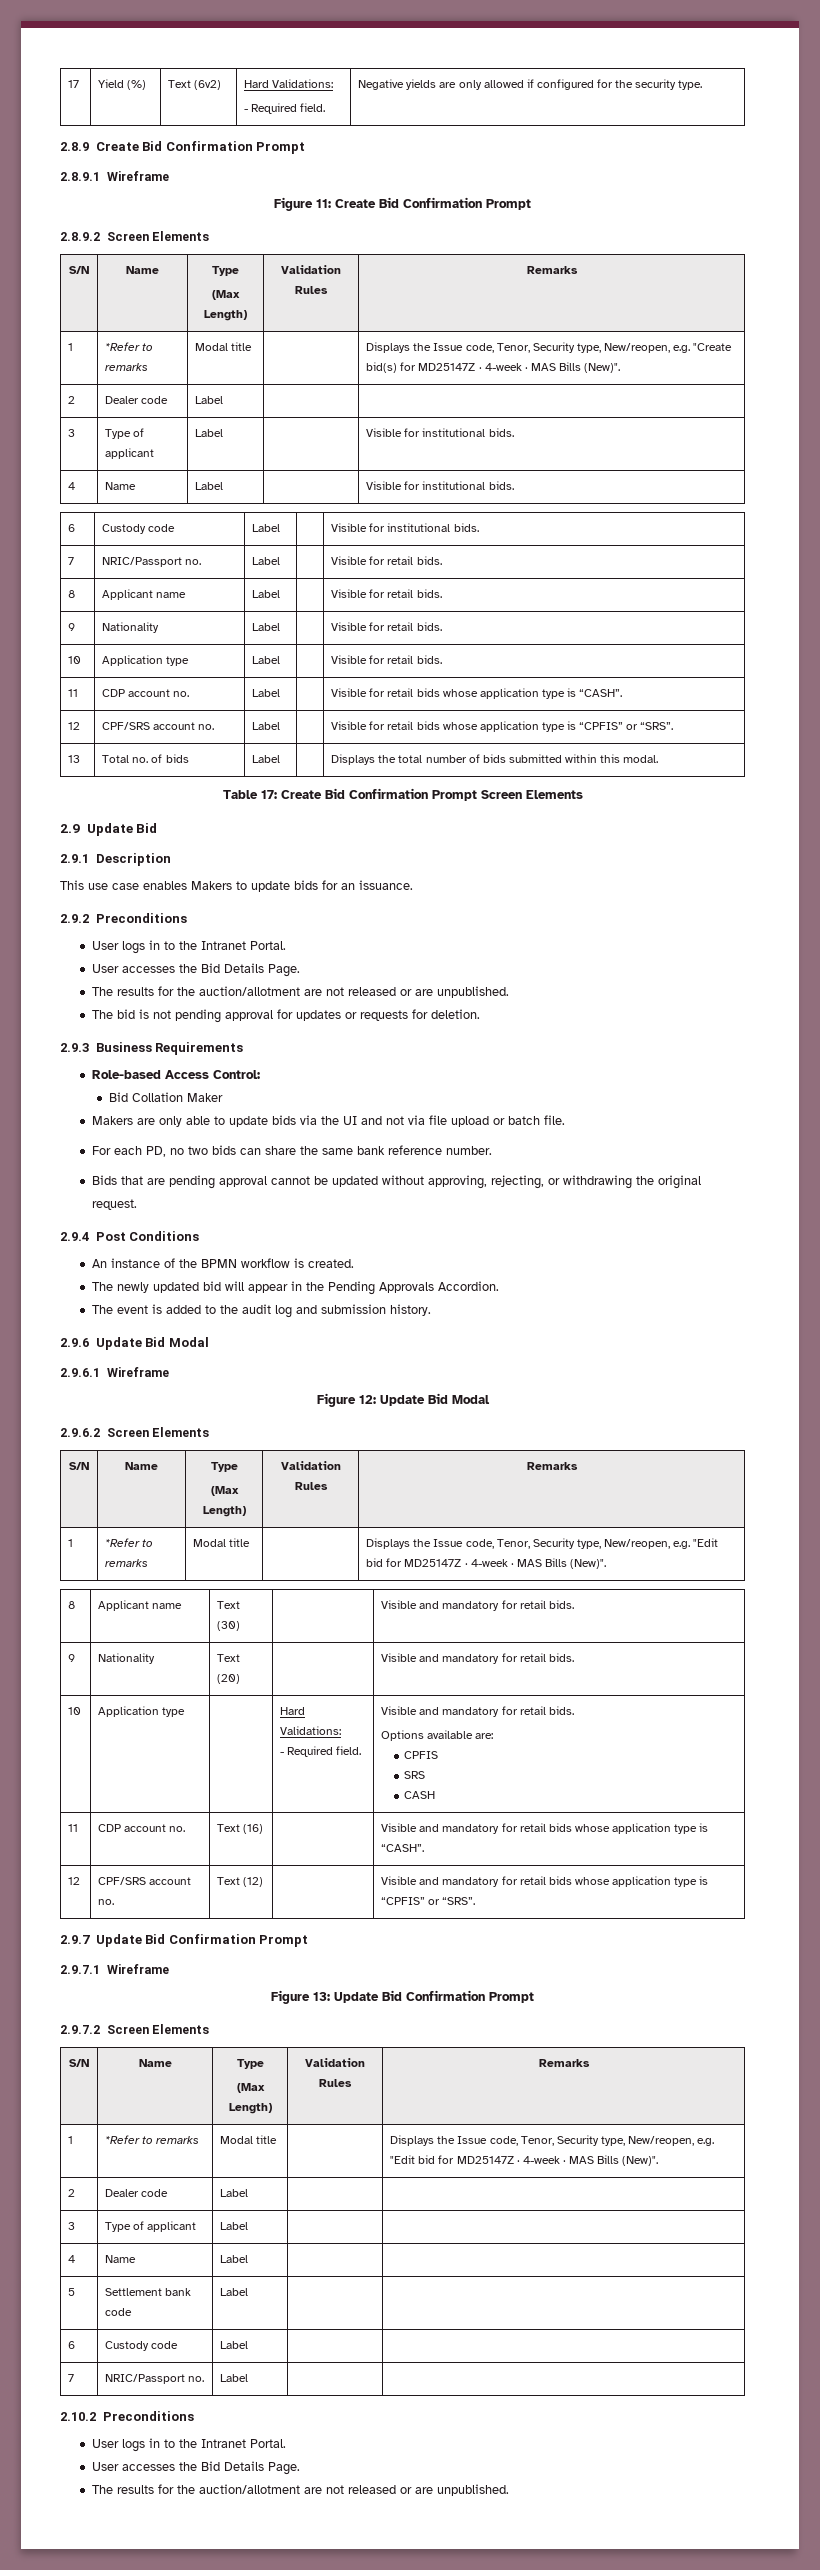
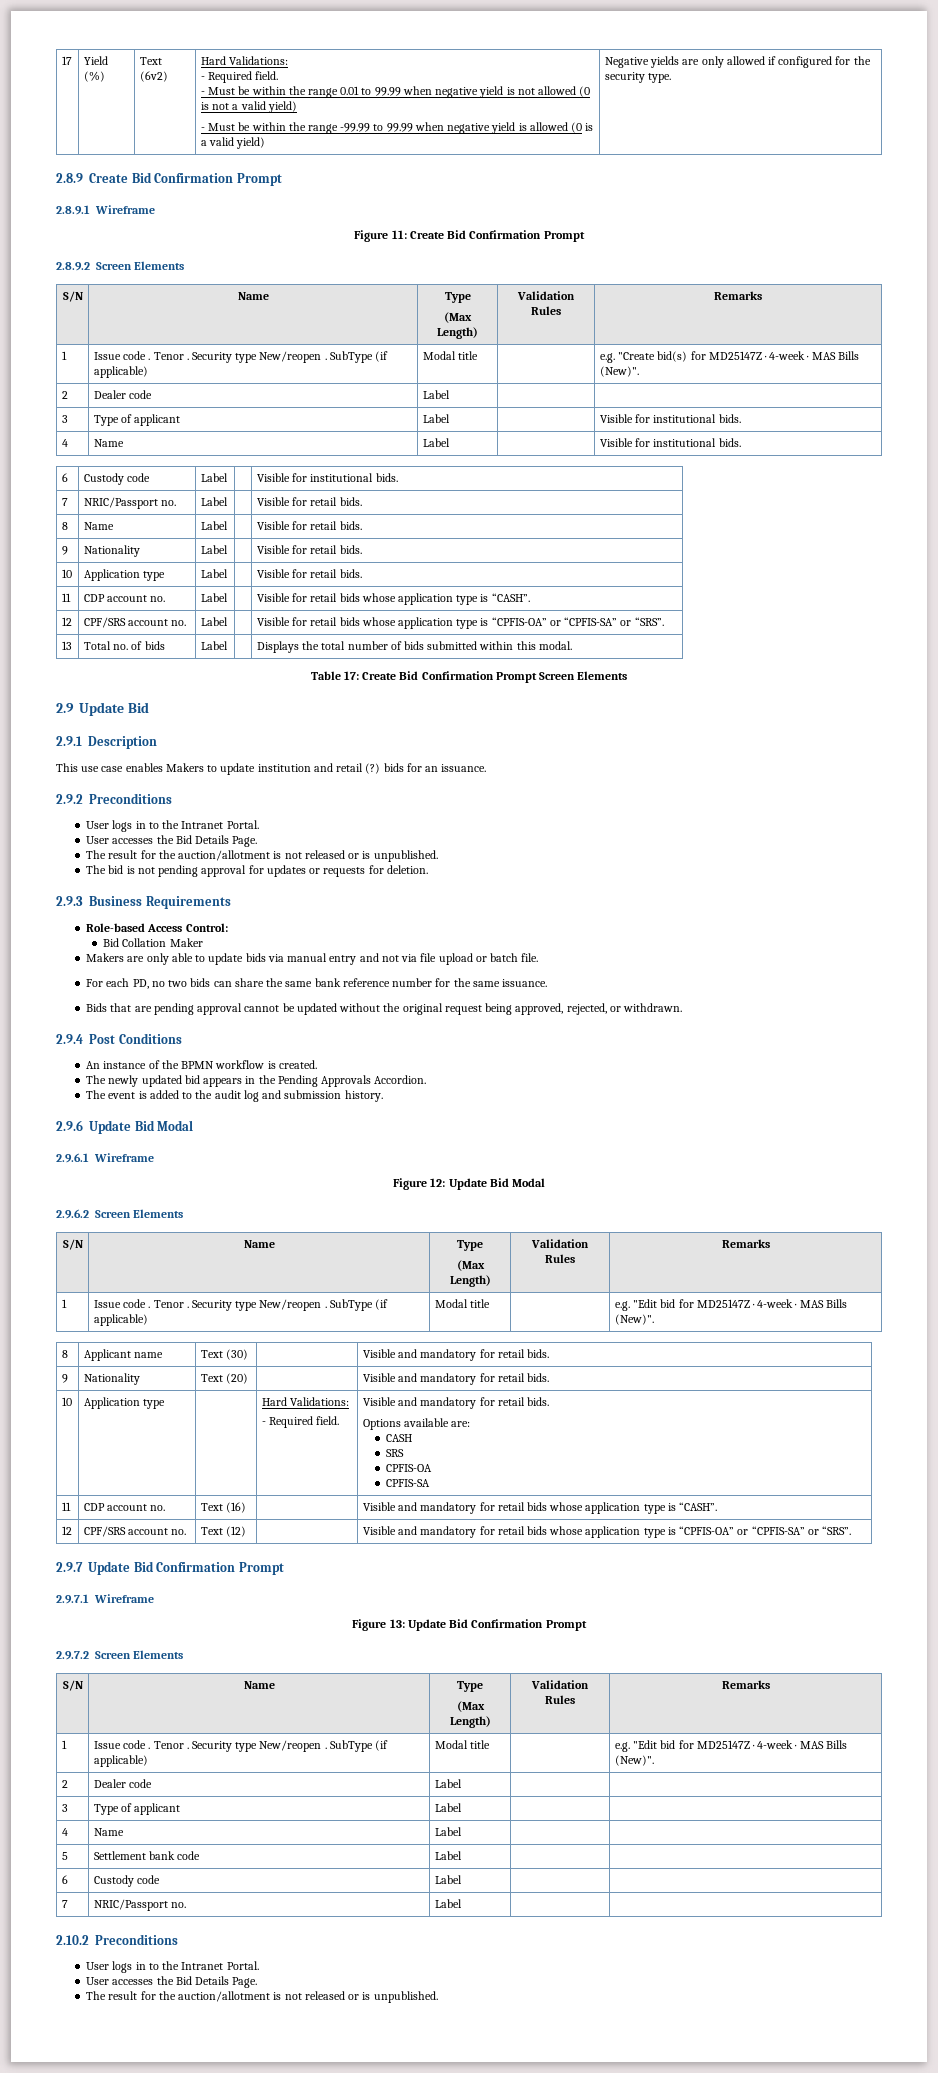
(326, 107) none -> [200,86,591,98] [200,101,297,113] [200,122,594,134] [200,137,266,149] // - Must be within the range 0.01 to 99.99 when negative yield is not allowed (0 is not a valid yield) // - Must be within the range -99.99 to 99.99 when negative yield is allowed (0 is a valid yield)
[105,342,154,351] [105,363,149,371] [195,342,253,351] [366,342,671,353] *Refer to remarks | Modal title | | Displays the Issue code, Tenor, Security type, New/reopen, -> [93,351,389,363] [93,366,148,378] [422,351,479,360] Issue code . Tenor . Security type New/reopen . SubType (if applicable) | Modal title | |
[102,589,187,600] Applicant name -> [83,522,114,530] Name
[579,722,624,730] “CPFIS” -> [491,617,618,626] “CPFIS-OA” or “CPFIS-SA”
(290, 886) none -> [257,763,381,774] institution and retail (?)
[116,986,433,996] results for the auction/allotment are not released or are -> [108,850,371,861] result for the auction/allotment is not released or is
[320,1116,357,1125] the UI -> [287,953,357,965] manual entry
[445,1146,492,1155] number. -> [392,978,548,987] number for the same issuance.
[427,1175,701,1189] [91,1199,137,1210] approving, rejecting, or withdrawing the original request. -> [383,1003,683,1015] the original request being approved, rejected, or withdrawn.
[224,1281,288,1293] will appear -> [203,1078,243,1087] appears
[105,1538,154,1547] [105,1559,149,1567] [193,1538,251,1547] [366,1538,671,1549] *Refer to remarks | Modal title | | Displays the Issue code, Tenor, Security type, New/reopen, -> [93,1299,389,1311] [93,1314,148,1326] [434,1299,491,1308] Issue code . Tenor . Security type New/reopen . SubType (if applicable) | Modal title | |
[404,1751,439,1759] CPFIS -> [386,1434,413,1442] CASH
[404,1791,436,1799] CASH -> [386,1464,433,1472] [386,1479,431,1487] CPFIS-OA // CPFIS-SA
[381,1897,426,1905] “CPFIS” -> [679,1526,805,1535] “CPFIS-OA” or “CPFIS-SA”
[105,2135,200,2144] [220,2135,278,2144] [390,2135,695,2146] *Refer to remarks | Modal title | | Displays the Issue code, Tenor, Security type, New/reopen, -> [93,1740,389,1752] [93,1755,148,1767] [434,1740,491,1749] Issue code . Tenor . Security type New/reopen . SubType (if applicable) | Modal title | |
[116,2484,433,2494] results for the auction/allotment are not released or are -> [108,1991,371,2002] result for the auction/allotment is not released or is

